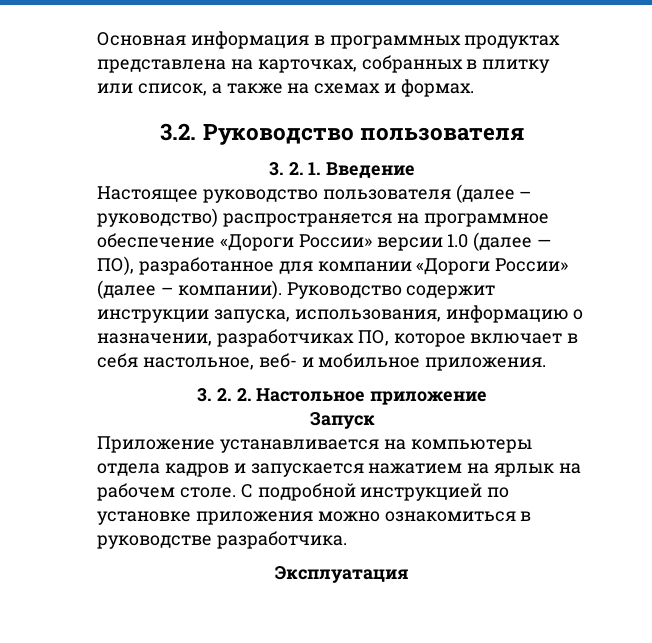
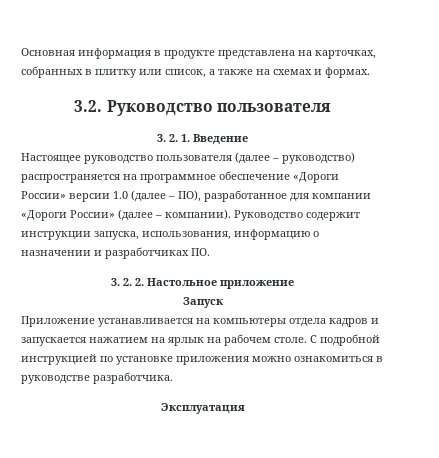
[329,35,561,49] программных продуктах -> [164,50,215,59] продукте
[537,239,552,247] — -> [168,196,175,199] –
[97,329,579,347] [97,353,547,371] назначении, разработчиках ПО, которое включает в себя настольное, веб- и мобильное приложения. -> [21,247,210,259] назначении и разработчиках ПО.

